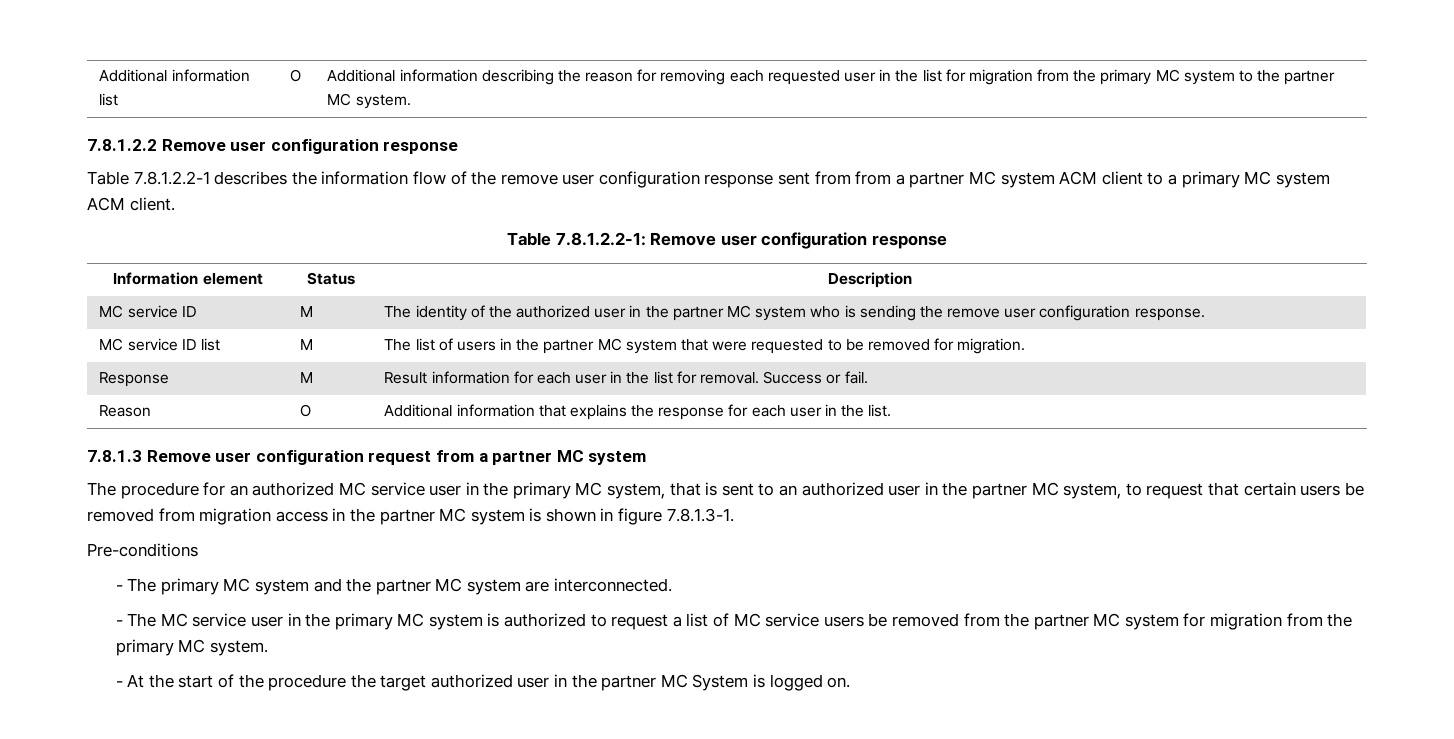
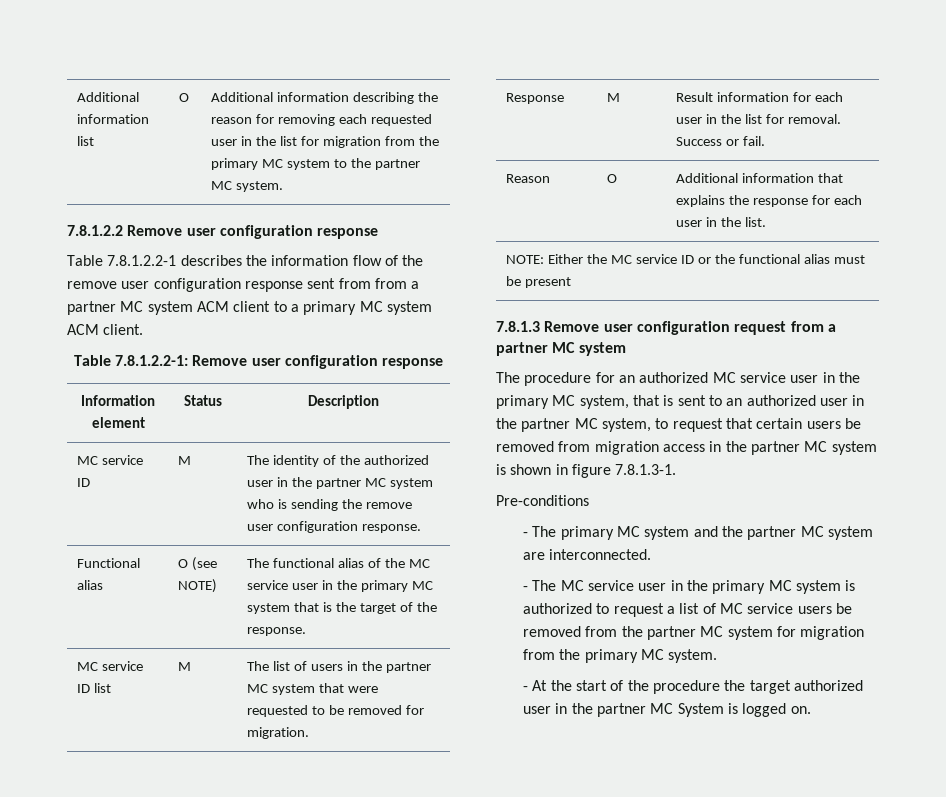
(1205, 314) none -> [77,558,141,568] [77,580,104,590] [178,557,218,571] [178,579,218,593] [247,558,431,568] [247,580,434,592] [247,602,437,614] [247,627,307,636] // Functional alias | O (see NOTE) | The functional alias of the MC service user in the primary MC system that is the target of the response.
(892, 410) none -> [506,254,865,264] [506,276,572,288] // NOTE: Either the MC service ID or the functional alias must be present

